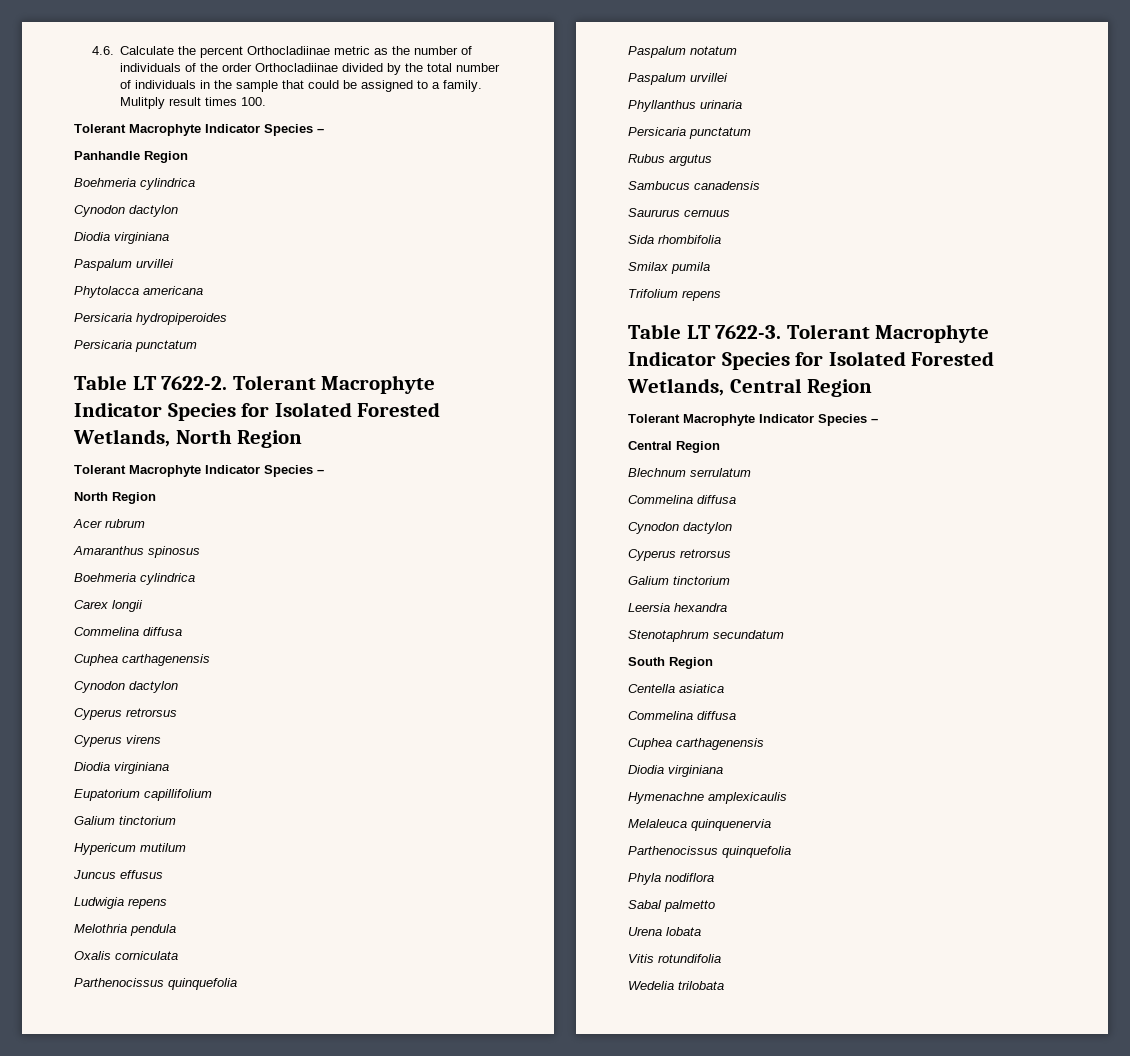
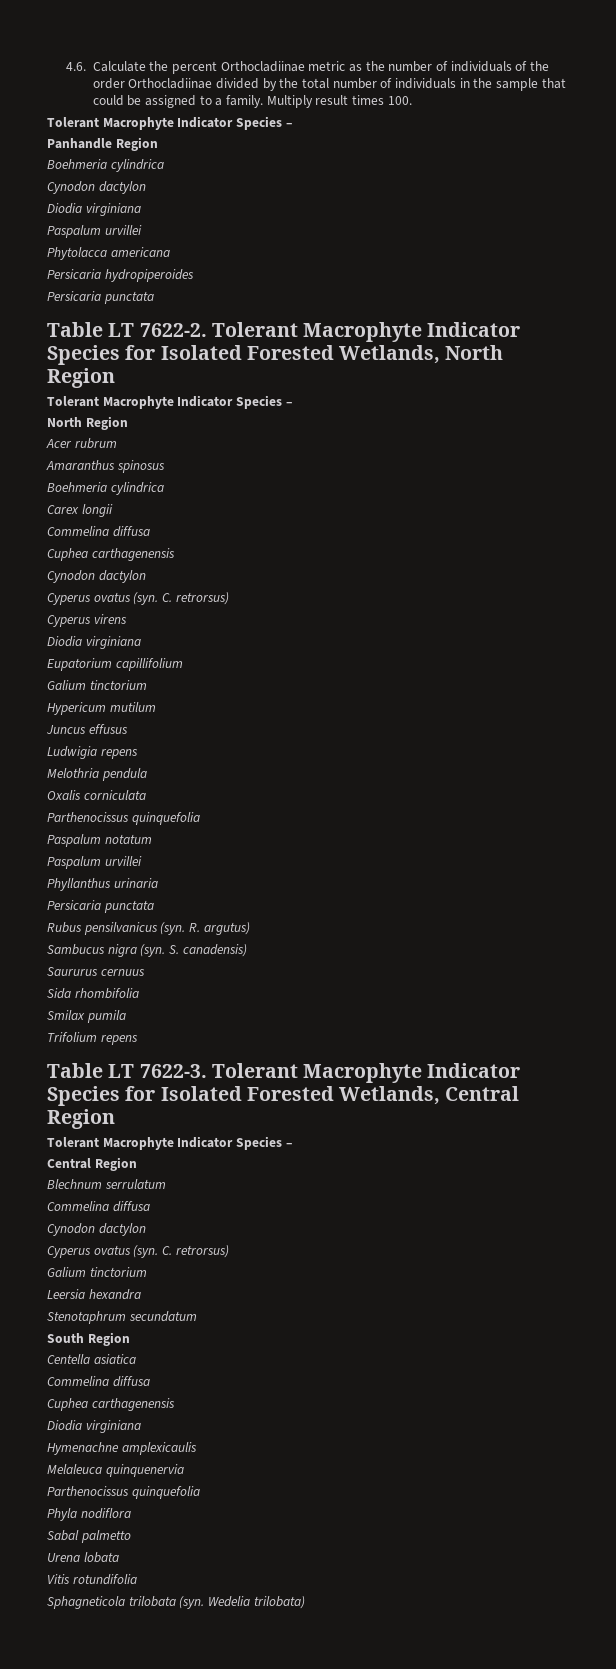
[120,97,166,109] Mulitply -> [266,95,313,108] Multiply
[135,340,197,352] punctatum -> [103,291,154,304] punctata
[126,708,177,717] retrorsus -> [93,592,229,605] ovatus (syn. C. retrorsus)
[689,127,751,139] punctatum -> [103,900,154,913] punctata
[669,154,712,166] [628,181,760,190] argutus // Sambucus canadensis -> [83,922,250,935] [47,944,247,957] pensilvanicus (syn. R. argutus) // Sambucus nigra (syn. S. canadensis)
[680,549,731,558] retrorsus -> [93,1245,229,1258] ovatus (syn. C. retrorsus)
[628,981,724,990] Wedelia trilobata -> [47,1596,305,1609] Sphagneticola trilobata (syn. Wedelia trilobata)

